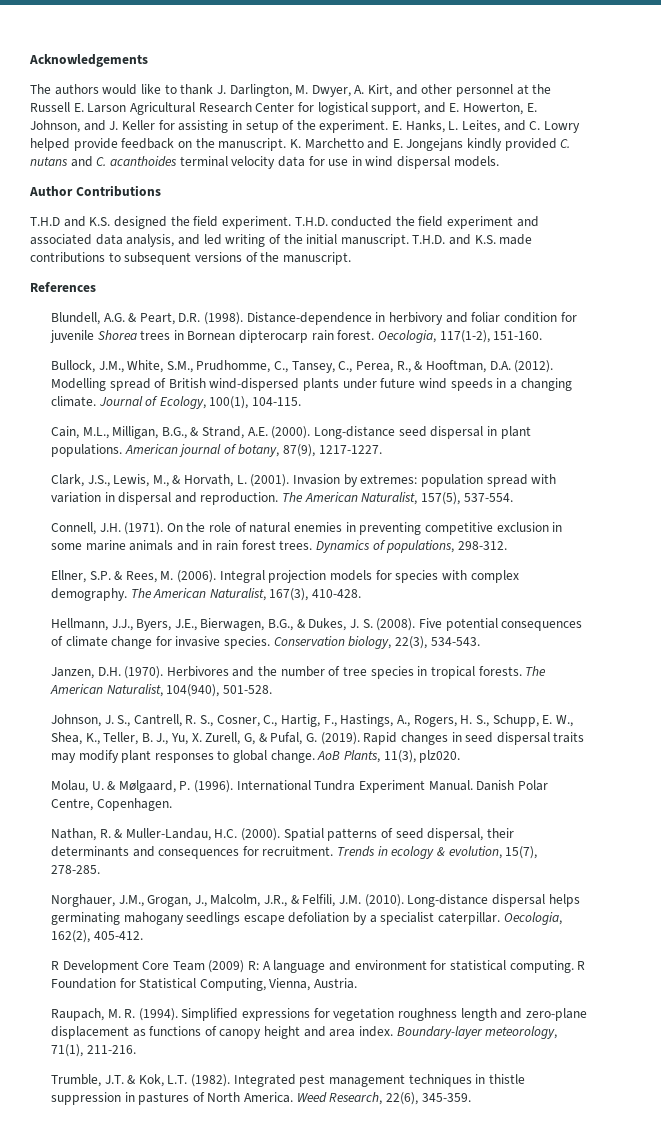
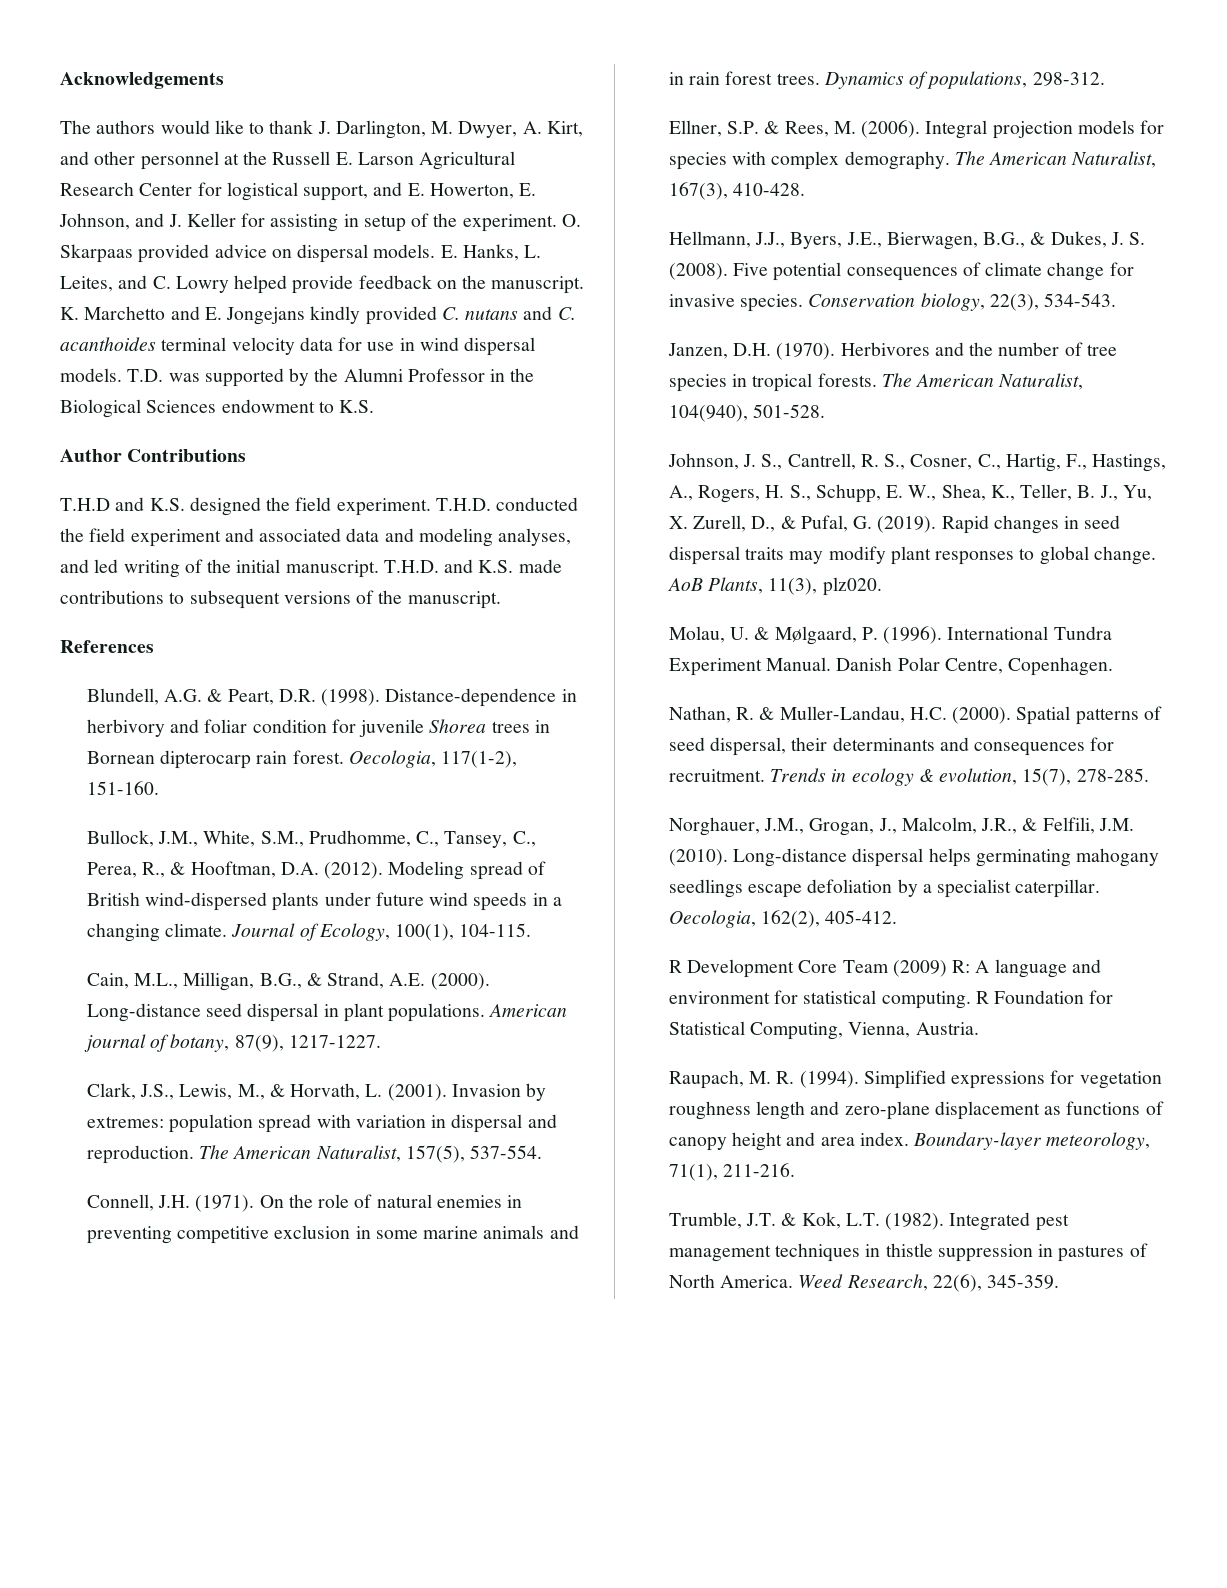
(389, 126) none -> [561,214,581,227] [60,244,436,263] O. Skarpaas provided advice on dispersal models.
(499, 161) none -> [127,368,535,387] [60,399,375,418] T.D. was supported by the Alumni Professor in the Biological Sciences endowment to K.S.
[126,234,175,247] analysis, -> [384,528,572,547] and modeling analyses,
[50,378,106,391] Modelling -> [388,861,465,880] Modeling
[244,733,256,745] G, -> [751,516,776,532] D.,

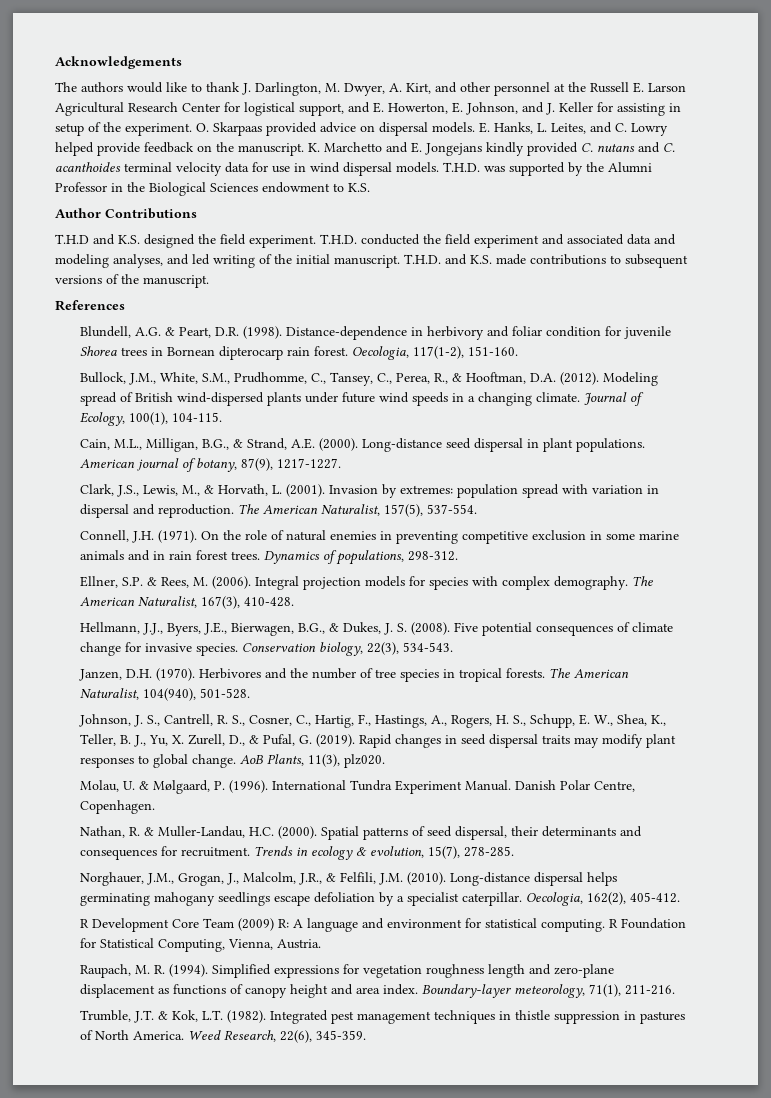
[127,369,164,382] T.D. -> [443,162,480,172] T.H.D.

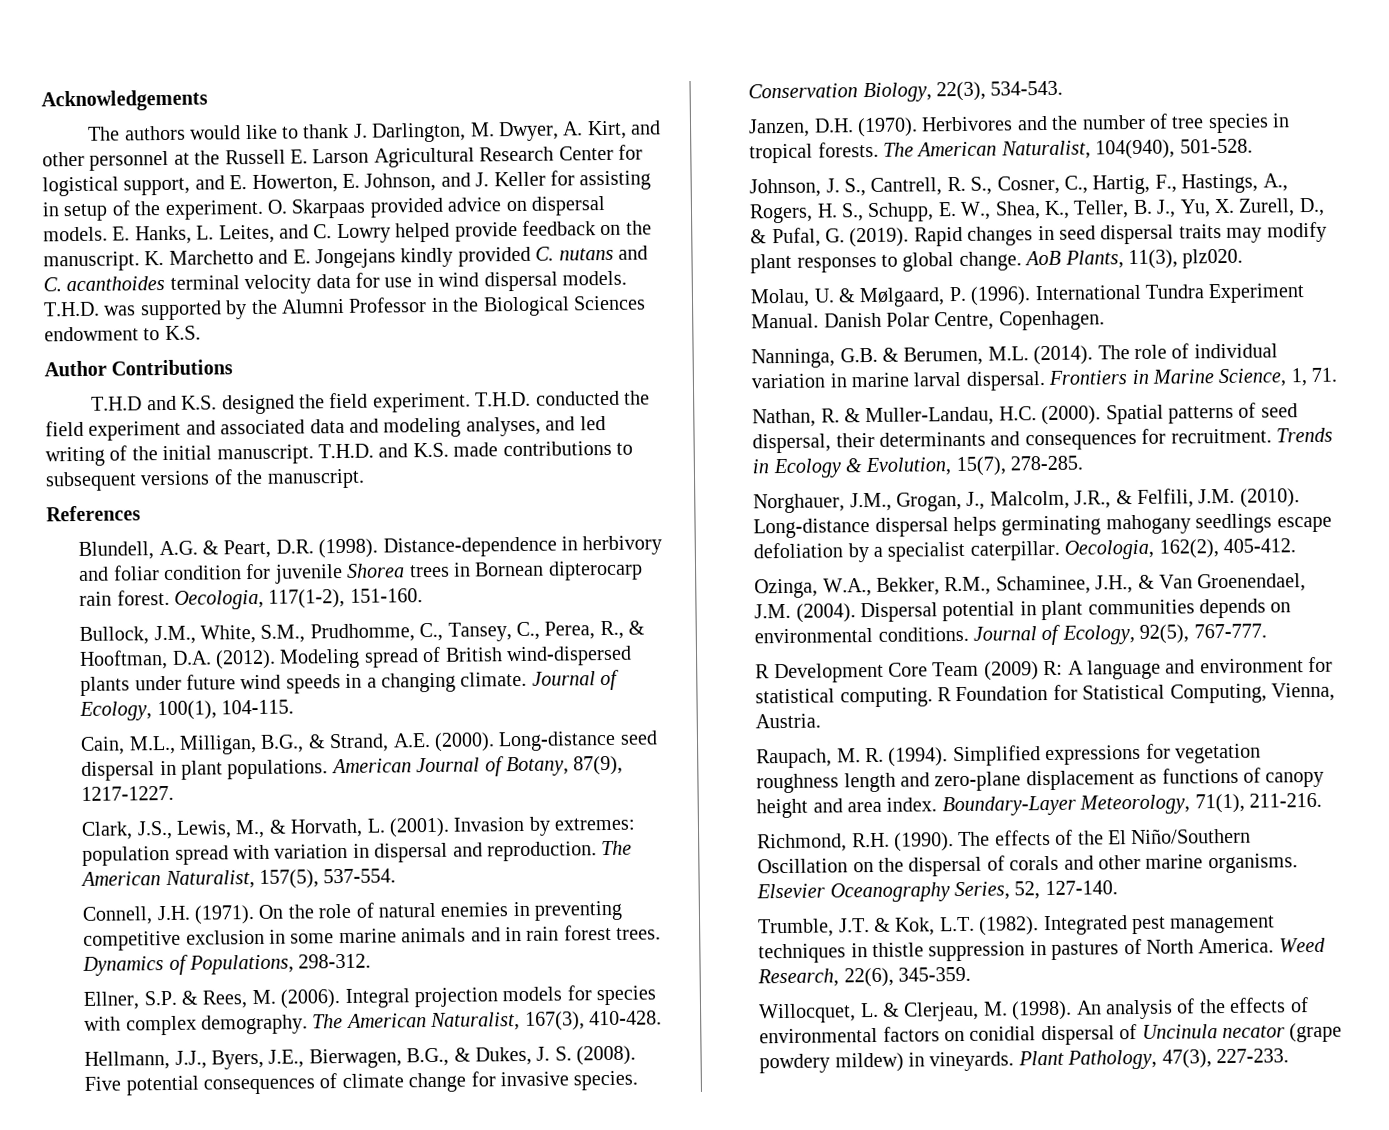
[136,458,238,472] journal of botany, -> [416,756,569,777] Journal of Botany,
[336,550,405,565] populations, -> [188,954,294,975] Populations,
[319,642,364,656] biology, -> [862,82,932,103] Biology,
(156, 807) none -> [751,343,1278,369] [751,367,1338,391] // Nanninga, G.B. & Berumen, M.L. (2014). The role of individual variation in marine larval dispersal. Frontiers in Marine Science, 1, 71.
[311,846,425,860] ecology & evolution, -> [772,457,952,479] Ecology & Evolution,
(681, 897) none -> [754,573,1307,599] [754,598,1292,623] [754,623,1267,646] // Ozinga, W.A., Bekker, R.M., Schaminee, J.H., & Van Groenendael, J.M. (2004). Dispersal potential in plant communities depends on environmental conditions. Journal of Ecology, 92(5), 767-777.
[422,984,586,998] Boundary-layer meteorology, -> [941,794,1191,817] Boundary-Layer Meteorology,
(676, 990) none -> [757,827,1252,853] [757,853,1298,877] [756,880,1118,903] // Richmond, R.H. (1990). The effects of the El Niño/Southern Oscillation on the dispersal of corals and other marine organisms. Elsevier Oceanography Series, 52, 127-140.
(367, 1035) none -> [758,997,1309,1024] [759,1022,1343,1046] [759,1048,1289,1074] // Willocquet, L. & Clerjeau, M. (1998). An analysis of the effects of environmental factors on conidial dispersal of Uncinula necator (grape powdery mildew) in vineyards. Plant Pathology, 47(3), 227-233.

